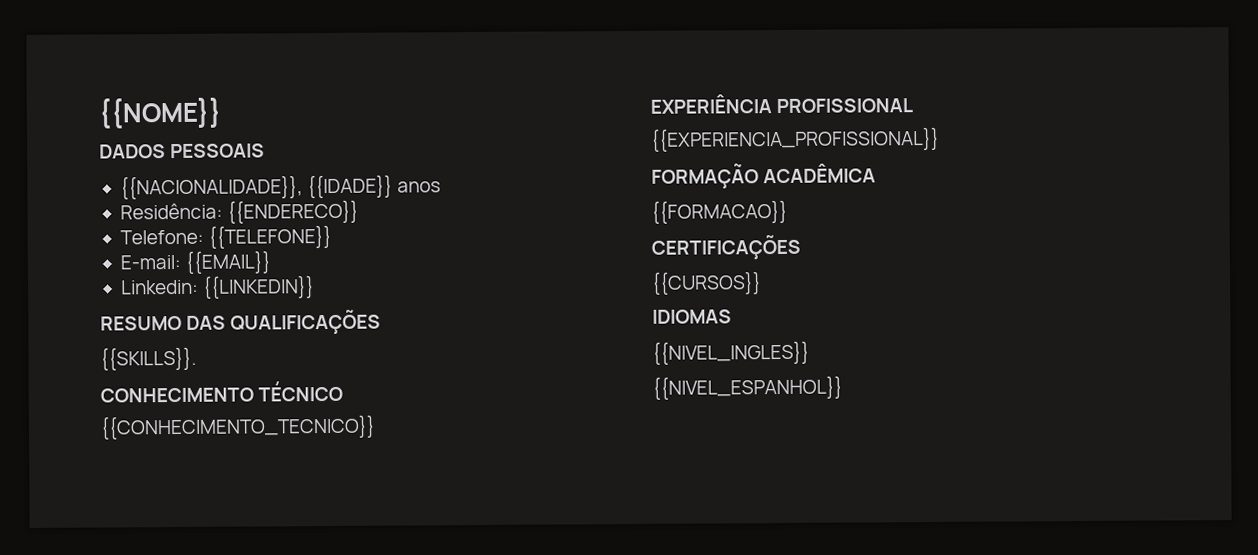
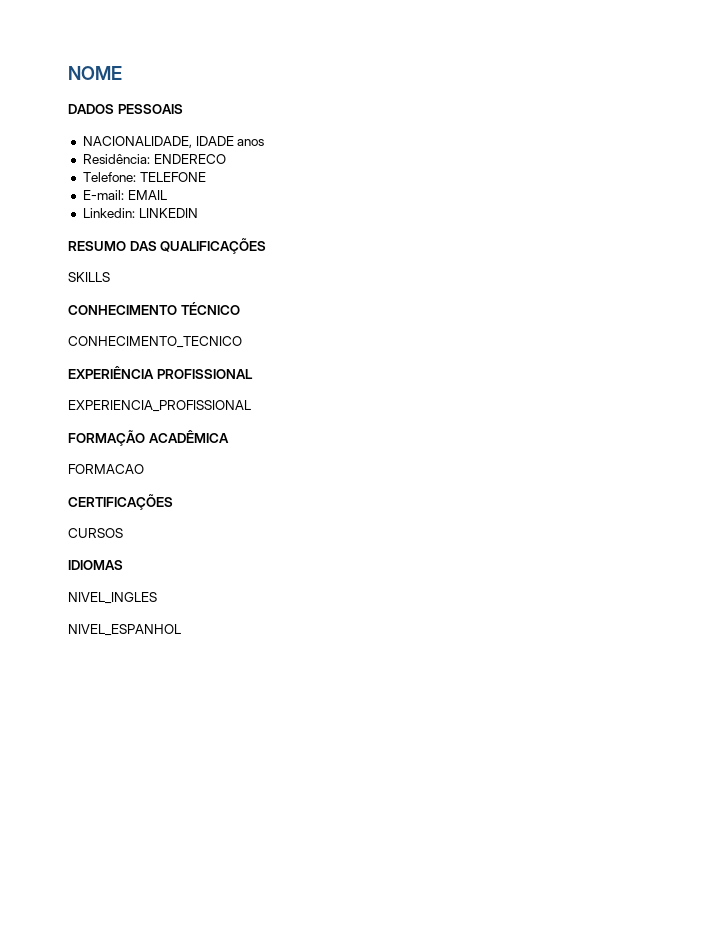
[98,97,222,129] {{NOME}} -> [68,66,122,80] NOME
[119,174,394,200] {{NACIONALIDADE}}, {{IDADE}} -> [82,136,234,148] NACIONALIDADE, IDADE
[227,199,360,224] {{ENDERECO}} -> [153,154,226,164] ENDERECO
[208,224,333,249] {{TELEFONE}} -> [139,172,206,182] TELEFONE
[185,250,272,274] {{EMAIL}} -> [127,190,167,200] EMAIL
[202,275,316,299] {{LINKEDIN}} -> [138,208,198,218] LINKEDIN
[100,346,197,371] {{SKILLS}}. -> [68,272,110,282] SKILLS
[100,414,376,440] {{CONHECIMENTO_TECNICO}} -> [68,336,242,348] CONHECIMENTO_TECNICO
[651,126,940,152] {{EXPERIENCIA_PROFISSIONAL}} -> [68,400,251,412] EXPERIENCIA_PROFISSIONAL
[651,199,788,224] {{FORMACAO}} -> [68,464,144,474] FORMACAO
[651,271,762,295] {{CURSOS}} -> [68,528,123,538] CURSOS
[652,340,810,365] [652,375,843,400] {{NIVEL_INGLES}} // {{NIVEL_ESPANHOL}} -> [68,592,157,604] [68,624,181,636] NIVEL_INGLES // NIVEL_ESPANHOL

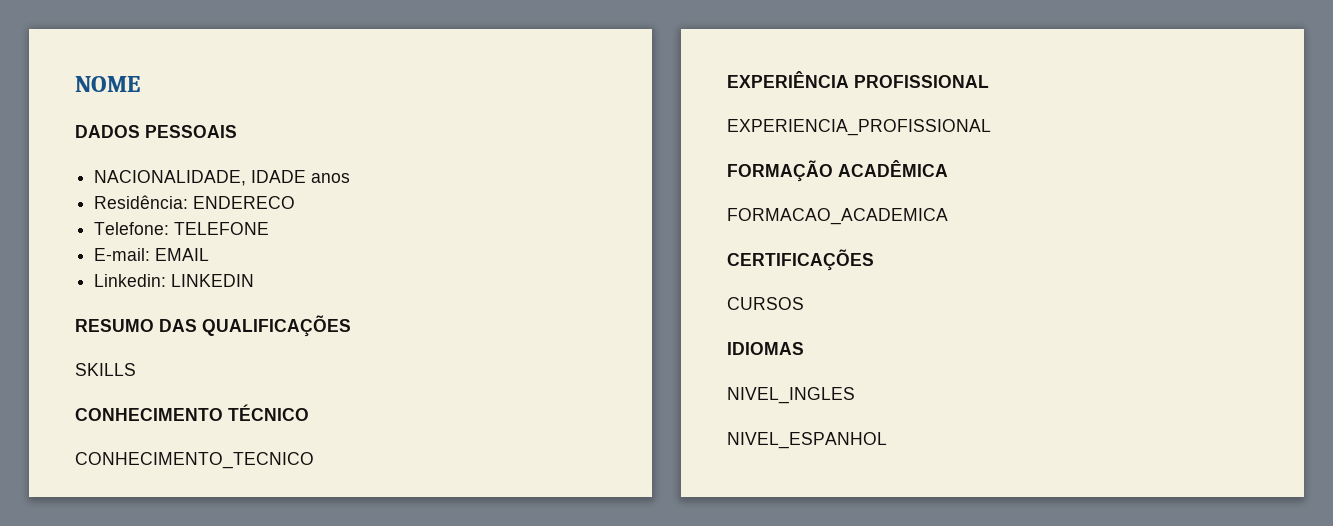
[68,464,144,474] FORMACAO -> [727,208,948,225] FORMACAO_ACADEMICA

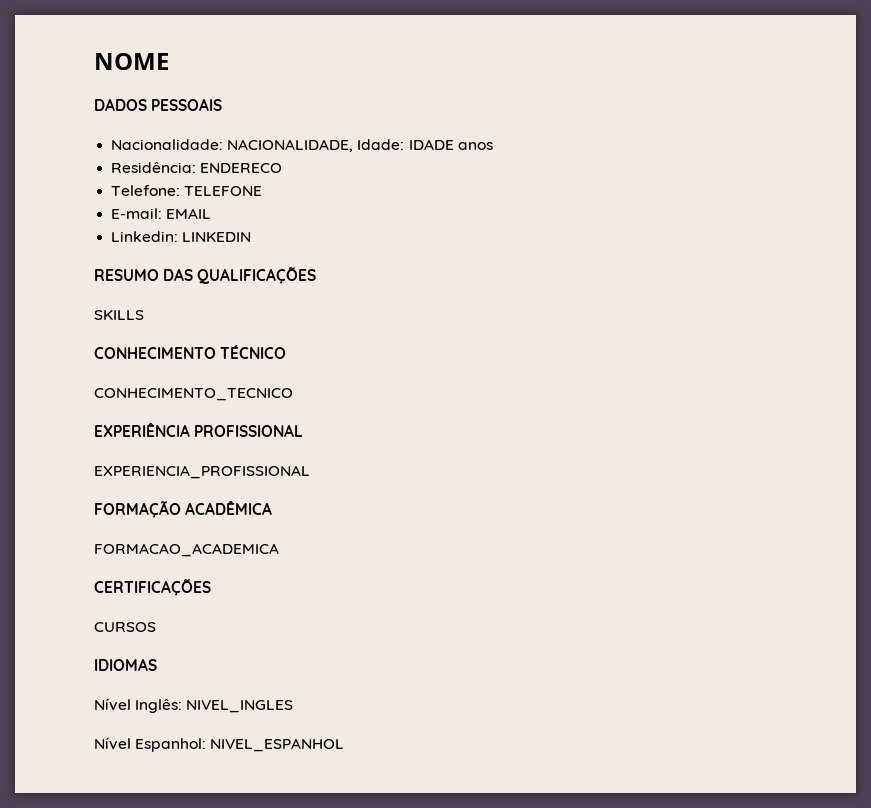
[94,170,247,186] NACIONALIDADE, -> [111,139,405,152] Nacionalidade: NACIONALIDADE, Idade:
(804, 348) none -> [94,698,183,713] Nível Inglês:
(855, 395) none -> [94,737,207,752] Nível Espanhol:

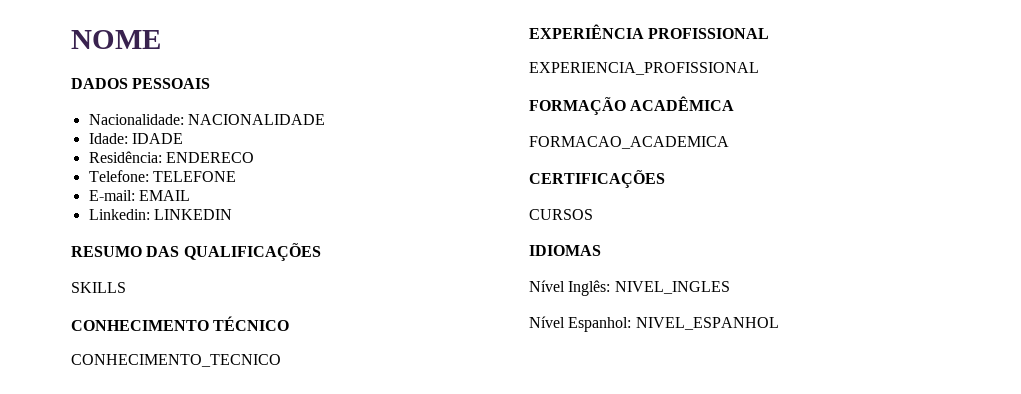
[227,139,354,152] NACIONALIDADE, -> [187,114,325,125] NACIONALIDADE //
[457,142,493,150] anos -> (183, 138) none

